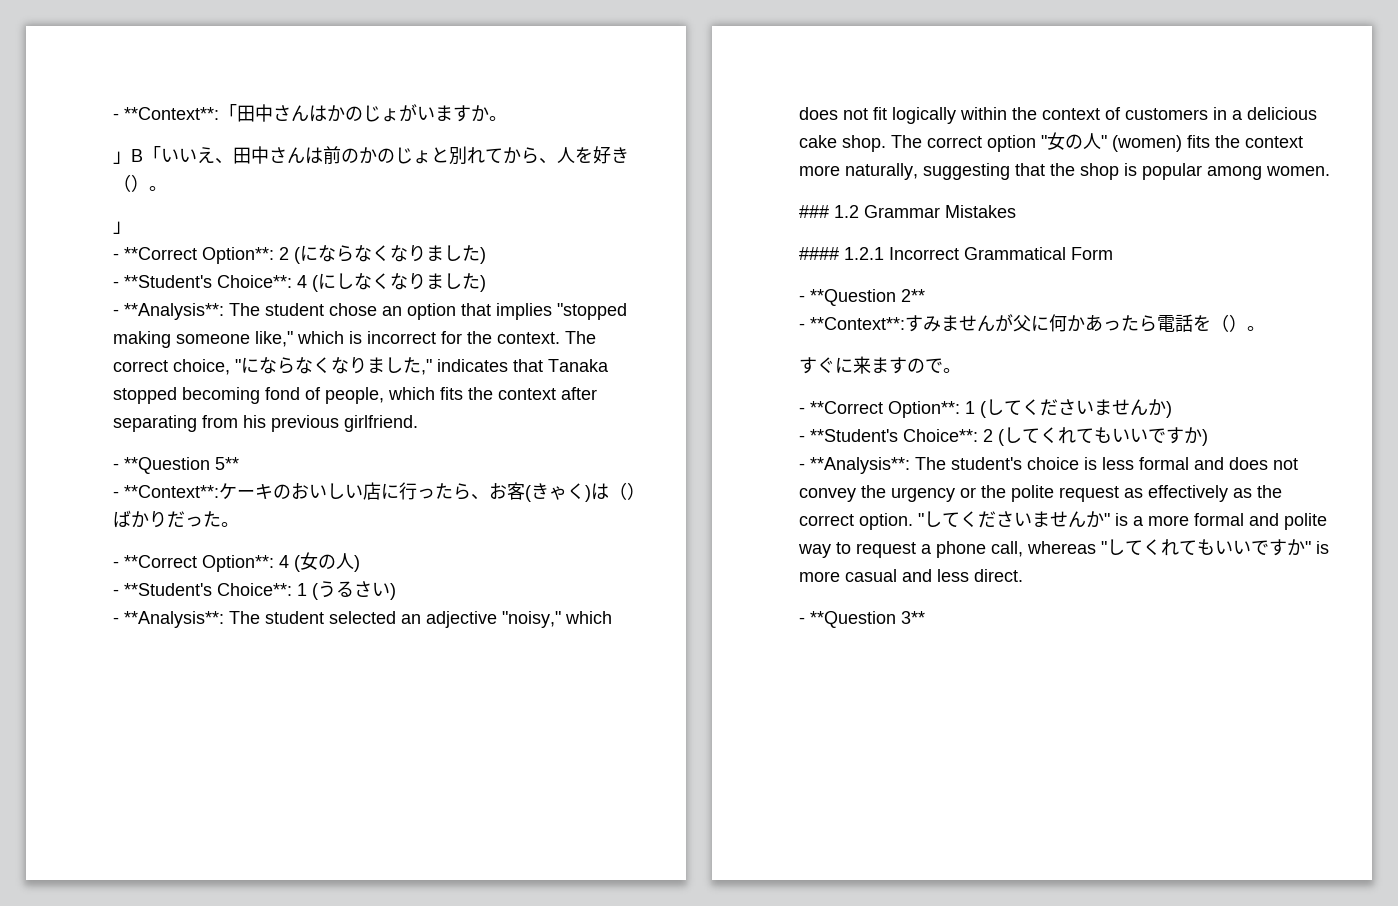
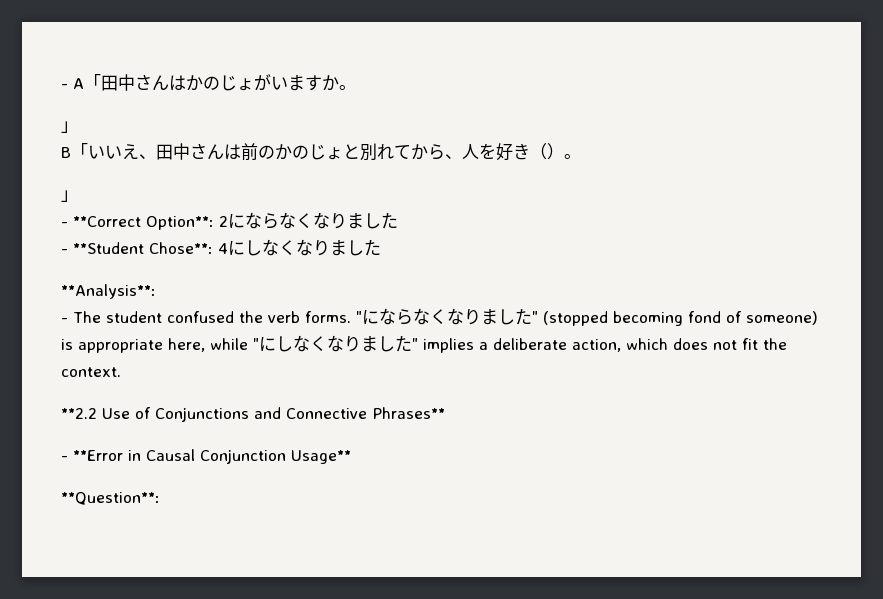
[113,107,219,120] - **Context**: -> [61,78,84,89] - A
(131, 157) none -> (78, 127) //
[294,245,486,264] [113,273,486,292] [113,303,627,320] [113,331,596,348] [113,359,230,375] (にならなくなりました) // - **Student's Choice**: 4 (にしなくなりました) // - **Analysis**: The student chose an option that implies "stopped making someone like," which is incorrect for the context. The correct choice, -> [228,212,398,229] [61,239,381,256] [61,284,156,299] [61,311,351,323] にならなくなりました // - **Student Chose**: 4にしなくなりました // **Analysis**: // - The student confused the verb forms.
[421,359,609,375] [113,387,597,404] [113,415,418,432] [113,457,239,474] [113,482,645,502] [113,510,239,528] [113,552,360,572] [113,581,396,600] [113,611,612,628] [799,107,1317,124] [799,132,1303,152] [799,163,1330,180] [799,205,1016,218] [799,247,1113,260] [799,289,925,306] [799,314,1265,332] [799,356,961,374] [799,399,1172,418] [799,427,1208,446] [799,457,1298,474] [799,485,1282,502] [799,511,1327,530] [798,539,1329,558] [799,569,1023,582] [799,611,925,628] ," indicates that Tanaka stopped becoming fond of people, which fits the context after separating from his previous girlfriend. // - **Question 5** // - **Context**:ケーキのおいしい店に行ったら、お客(きゃく)は（）ばかりだった。 // - **Correct Option**: 4 (女の人) // - **Student's Choice**: 1 (うるさい) // - **Analysis**: The student selected an adjective "noisy," which does not fit logically within the context of customers in a delicious cake shop. The correct option "女の人" (women) fits the context more naturally, suggesting that the shop is popular among women. // ### 1.2 Grammar Mistakes // #### 1.2.1 Incorrect Grammatical Form // - **Question 2** // - **Context**:すみませんが父に何かあったら電話を（）。 // すぐに来ますので。 // - **Correct Option**: 1 (してくださいませんか) // - **Student's Choice**: 2 (してくれてもいいですか) // - **Analysis**: The student's choice is less formal and does not convey the urgency or the polite request as effectively as the correct option. "してくださいませんか" is a more formal and polite way to request a phone call, whereas "してくれてもいいですか" is more casual and less direct. // - **Question 3** -> [532,311,818,326] [61,335,787,353] [61,367,121,377] [61,407,445,422] [61,449,351,464] [61,492,160,505] " (stopped becoming fond of someone) is appropriate here, while "にしなくなりました" implies a deliberate action, which does not fit the context. // **2.2 Use of Conjunctions and Connective Phrases** // - **Error in Causal Conjunction Usage** // **Question**:

